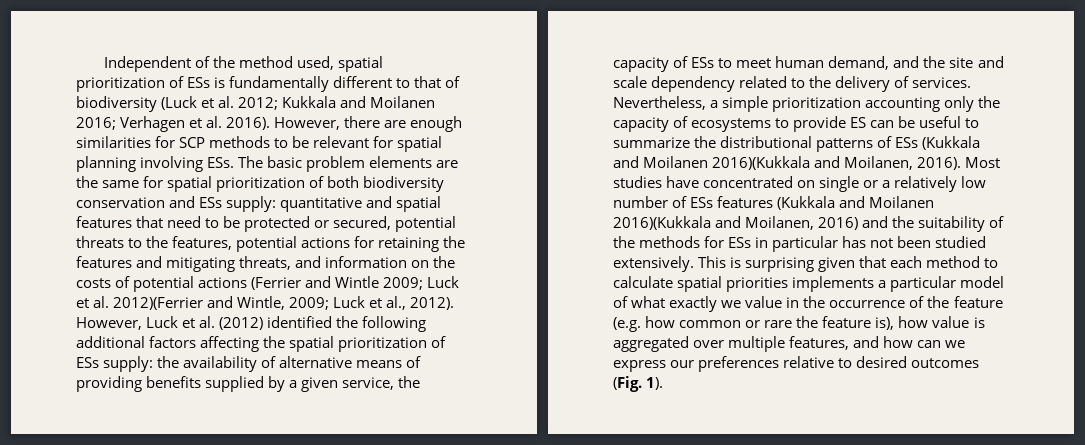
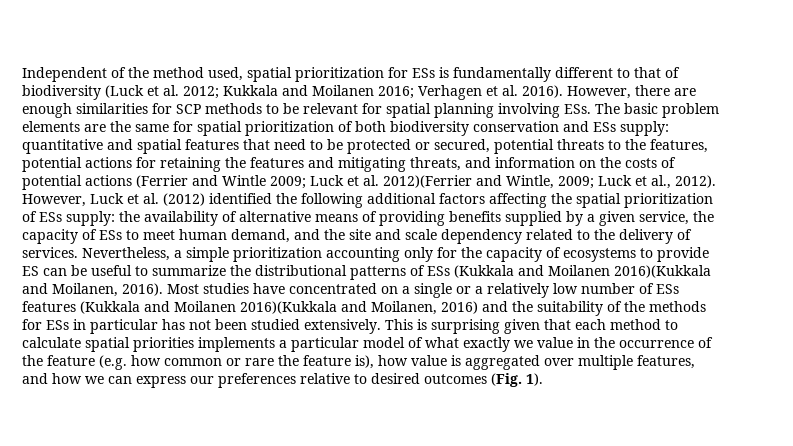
[169,76,185,88] of -> [388,67,408,78] for
(975, 104) none -> [437,247,457,258] for
(816, 184) none -> [402,286,410,294] a
[917,340,966,348] can we -> [85,376,132,384] we can

